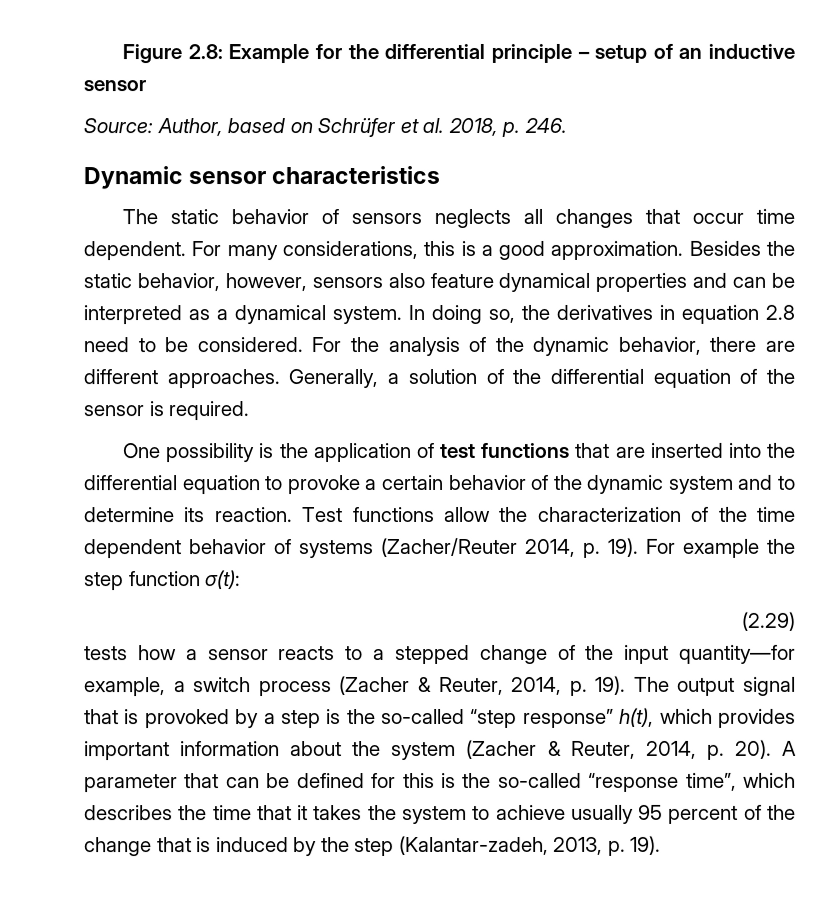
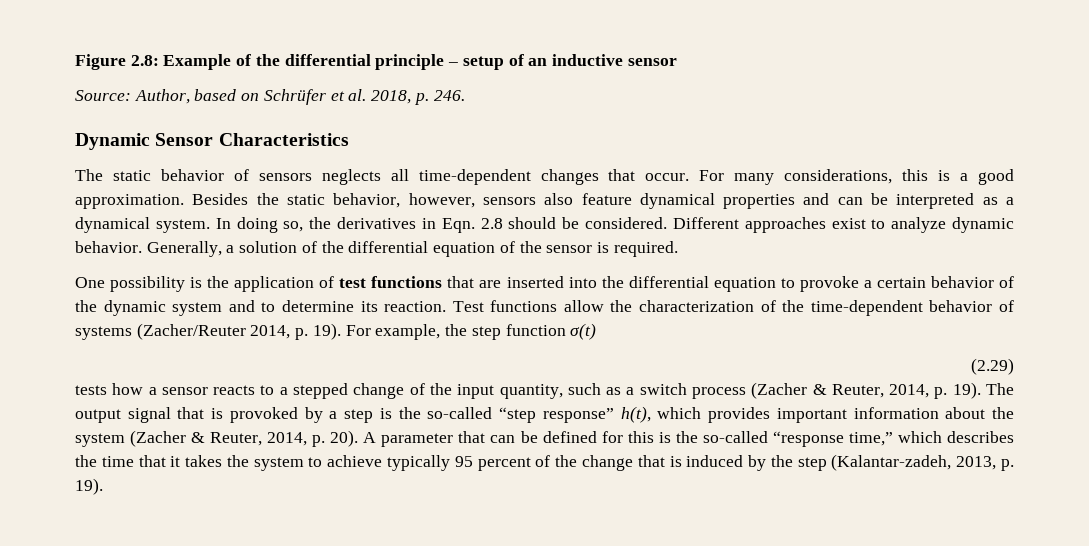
[315,44,343,60] for -> [236,54,252,66] of
[188,165,441,185] sensor characteristics -> [155,133,349,146] Sensor Characteristics
(544, 216) none -> [418,169,531,185] time-dependent
[692,208,796,224] [83,241,186,261] occur time dependent. -> [645,173,690,181] occur.
[681,304,795,324] [83,336,796,357] [83,369,280,389] equation 2.8 need to be considered. For the analysis of the dynamic behavior, there are different approaches. -> [441,217,1015,233] [75,241,142,253] Eqn. 2.8 should be considered. Different approaches exist to analyze dynamic behavior.
[756,506,796,522] [84,539,182,559] time dependent -> [810,300,923,316] time-dependent
[683,538,760,558] example -> [375,324,441,340] example,
[205,570,242,590] σ(t): -> [570,323,597,340] σ(t)
[679,644,796,664] [84,677,166,697] quantity—for example, -> [499,383,622,399] quantity, such as
[685,772,737,791] time”, -> [848,432,893,446] time,”
[570,804,634,824] usually -> [387,455,451,471] typically

